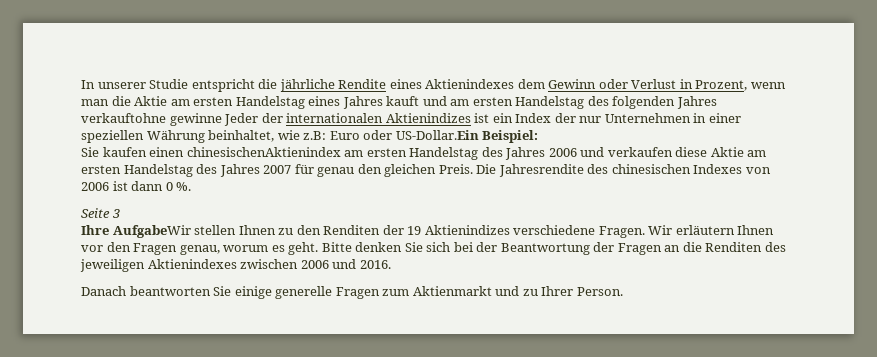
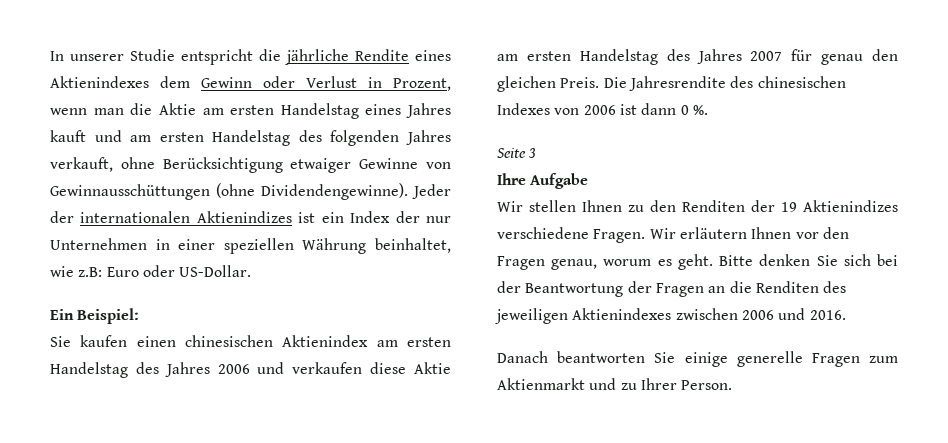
[81,113,222,126] verkauftohne gewinne -> [50,157,452,173] [50,183,408,200] verkauft, ohne Berücksichtigung etwaiger Gewinne von Gewinnausschüttungen (ohne Dividendengewinne).
[395,130,479,140] US-Dollar.Ein -> [179,265,252,277] [50,309,74,320] US-Dollar. // Ein
[186,147,341,157] chinesischenAktienindex -> [185,335,369,347] chinesischen Aktienindex
[112,225,191,238] AufgabeWir -> [530,173,589,189] [497,201,523,212] Aufgabe // Wir

